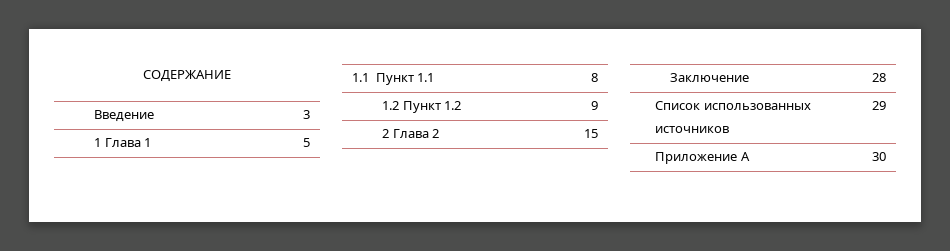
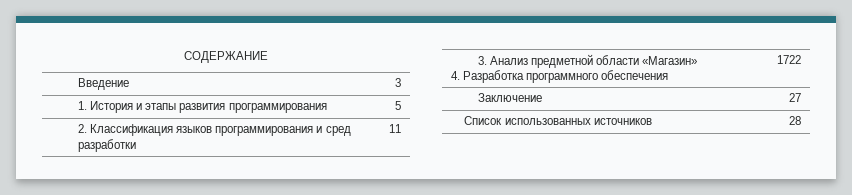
[94,138,152,147] [302,138,310,147] [352,73,435,85] [590,73,598,82] [382,101,462,113] [590,101,598,110] [382,129,440,138] [583,129,598,138] 1 Глава 1 | 5 // 1.1 Пункт 1.1 | 8 // 1.2 Пункт 1.2 | 9 // 2 Глава 2 | 15 -> [78,101,327,113] [395,101,402,110] [78,124,351,136] [78,139,137,152] [389,124,402,133] [478,54,698,68] [450,70,669,83] [777,55,802,64] 1. История и этапы развития программирования | 5 // 2. Классификация языков программирования и сред разработки | 11 // 3. Анализ предметной области «Магазин» // 4. Разработка программного обеспечения | 1722
[871,73,886,82] 28 -> [789,93,802,102] 27
[871,101,886,110] [655,152,750,164] [871,152,886,161] 29 // Приложение А | 30 -> [789,116,802,125] 28

